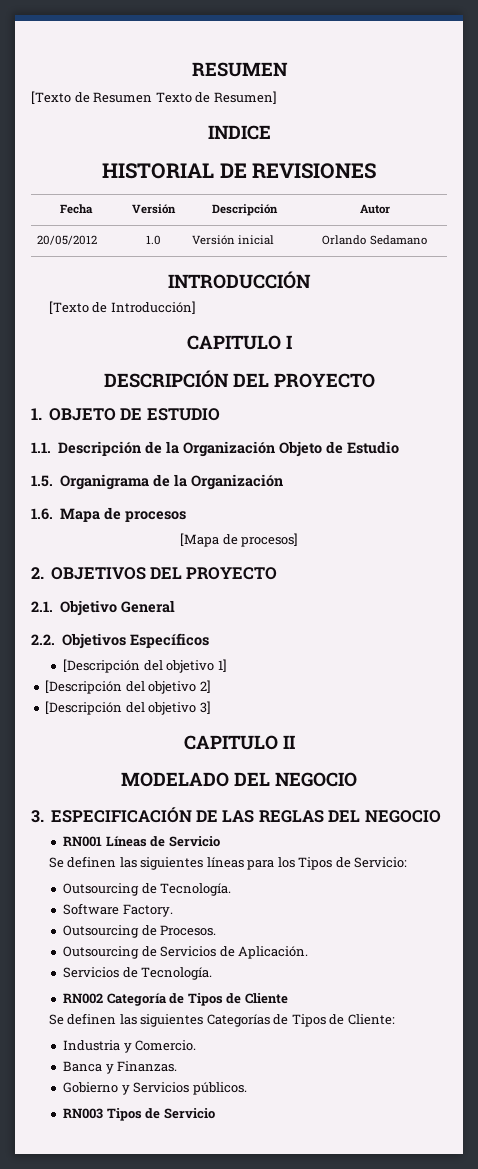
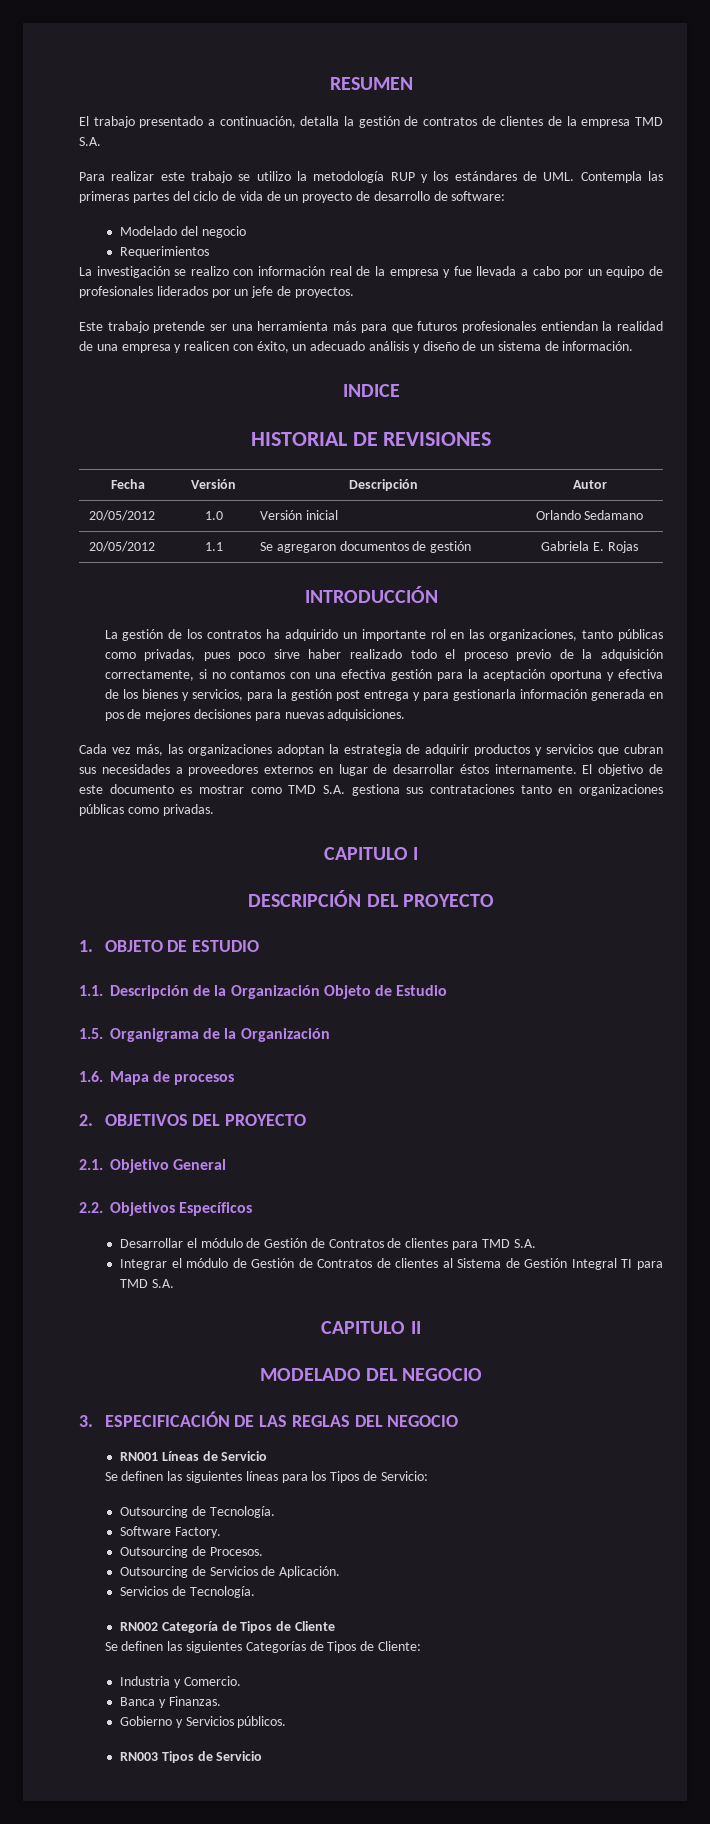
[31,91,277,104] [Texto de Resumen Texto de Resumen] -> [79,116,664,128] [79,137,101,146] [79,171,663,183] [79,191,506,203] [120,226,246,238] [120,246,210,258] [79,266,663,278] [79,286,354,298] [79,321,663,333] [79,341,634,353] El trabajo presentado a continuación, detalla la gestión de contratos de clientes de la empresa TMD S.A. // Para realizar este trabajo se utilizo la metodología RUP y los estándares de UML. Contempla las primeras partes del ciclo de vida de un proyecto de desarrollo de software: // Modelado del negocio // Requerimientos // La investigación se realizo con información real de la empresa y fue llevada a cabo por un equipo de profesionales liderados por un jefe de proyectos. // Este trabajo pretende ser una herramienta más para que futuros profesionales entiendan la realidad de una empresa y realicen con éxito, un adecuado análisis y diseño de un sistema de información.
[168,271,311,289] [48,301,196,314] // INTRODUCCIÓN // [Texto de Introducción] -> [89,541,156,552] [204,542,223,551] [260,541,472,553] [541,541,638,553] [304,586,438,603] [104,629,663,641] [104,649,663,661] [104,669,664,681] [104,689,663,701] [104,709,406,721] [79,744,664,756] [79,764,663,776] [79,784,664,796] [79,804,214,816] // 20/05/2012 | 1.1 | Se agregaron documentos de gestión | Gabriela E. Rojas // INTRODUCCIÓN // La gestión de los contratos ha adquirido un importante rol en las organizaciones, tanto públicas como privadas, pues poco sirve haber realizado todo el proceso previo de la adquisición correctamente, si no contamos con una efectiva gestión para la aceptación oportuna y efectiva de los bienes y servicios, para la gestión post entrega y para gestionarla información generada en pos de mejores decisiones para nuevas adquisiciones. // Cada vez más, las organizaciones adoptan la estrategia de adquirir productos y servicios que cubran sus necesidades a proveedores externos en lugar de desarrollar éstos internamente. El objetivo de este documento es mostrar como TMD S.A. gestiona sus contrataciones tanto en organizaciones públicas como privadas.
[179,533,299,547] // [Mapa de procesos] -> (235, 1079) none
[63,659,227,673] [45,680,211,694] [45,701,211,715] [Descripción del objetivo 1] // [Descripción del objetivo 2] // [Descripción del objetivo 3] -> [120,1238,536,1250] [120,1258,663,1270] [120,1279,174,1288] Desarrollar el módulo de Gestión de Contratos de clientes para TMD S.A. // Integrar el módulo de Gestión de Contratos de clientes al Sistema de Gestión Integral TI para TMD S.A.

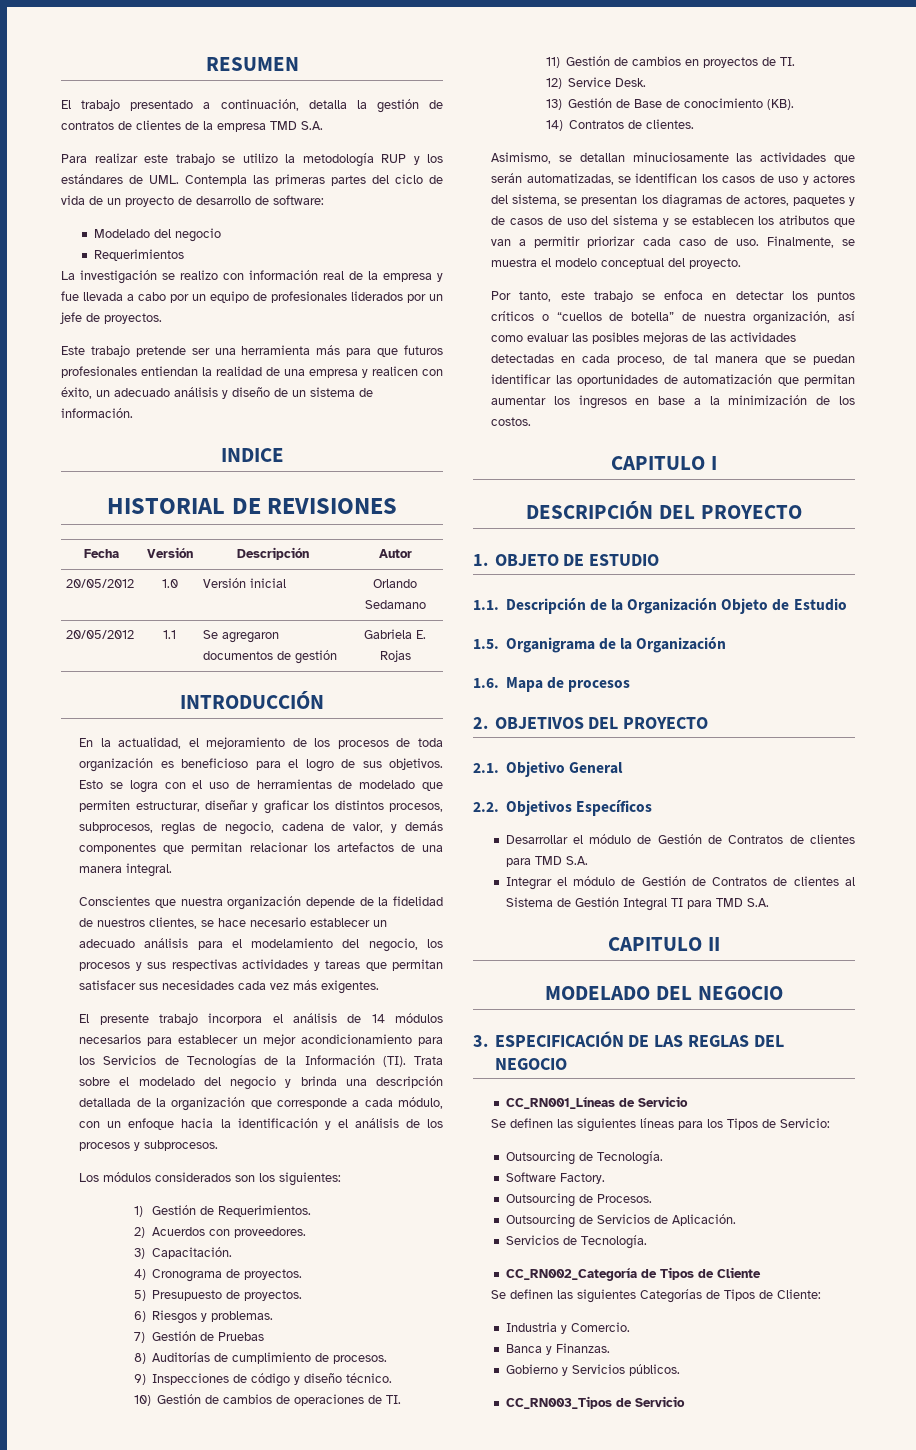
[104,629,663,641] [104,649,663,661] [104,669,664,681] [104,689,663,701] [104,709,406,721] [79,744,664,756] [79,764,663,776] [79,784,664,796] [79,804,214,816] La gestión de los contratos ha adquirido un importante rol en las organizaciones, tanto públicas como privadas, pues poco sirve haber realizado todo el proceso previo de la adquisición correctamente, si no contamos con una efectiva gestión para la aceptación oportuna y efectiva de los bienes y servicios, para la gestión post entrega y para gestionarla información generada en pos de mejores decisiones para nuevas adquisiciones. // Cada vez más, las organizaciones adoptan la estrategia de adquirir productos y servicios que cubran sus necesidades a proveedores externos en lugar de desarrollar éstos internamente. El objetivo de este documento es mostrar como TMD S.A. gestiona sus contrataciones tanto en organizaciones públicas como privadas. -> [79,737,444,749] [79,758,444,772] [79,779,444,793] [79,800,443,814] [79,821,444,835] [79,842,443,854] [79,863,173,877] [79,896,443,910] [79,917,388,929] [79,938,443,952] [79,959,444,971] [79,980,380,994] [79,1013,444,1025] [79,1034,443,1046] [79,1055,444,1069] [79,1076,444,1090] [79,1097,444,1111] [79,1118,444,1130] [79,1140,219,1151] [79,1172,342,1186] [133,1205,311,1217] [133,1227,306,1238] [133,1247,232,1259] [133,1269,303,1282] [133,1290,303,1301] [133,1310,274,1324] [133,1331,264,1343] [133,1352,388,1364] [133,1373,393,1387] [133,1394,402,1406] [545,56,796,68] [545,77,647,89] [545,98,795,110] [545,119,695,131] [491,152,855,164] [491,173,855,185] [491,194,855,208] [491,215,855,227] [491,236,855,248] [491,258,742,269] [491,290,855,302] [491,311,855,325] [491,332,797,344] [491,354,855,365] [491,374,855,386] [491,395,855,409] [491,417,532,426] En la actualidad, el mejoramiento de los procesos de toda organización es beneficioso para el logro de sus objetivos. Esto se logra con el uso de herramientas de modelado que permiten estructurar, diseñar y graficar los distintos procesos, subprocesos, reglas de negocio, cadena de valor, y demás componentes que permitan relacionar los artefactos de una manera integral. // Conscientes que nuestra organización depende de la fidelidad de nuestros clientes, se hace necesario establecer un adecuado análisis para el modelamiento del negocio, los procesos y sus respectivas actividades y tareas que permitan satisfacer sus necesidades cada vez más exigentes. // El presente trabajo incorpora el análisis de 14 módulos necesarios para establecer un mejor acondicionamiento para los Servicios de Tecnologías de la Información (TI). Trata sobre el modelado del negocio y brinda una descripción detallada de la organización que corresponde a cada módulo, con un enfoque hacia la identificación y el análisis de los procesos y subprocesos. // Los módulos considerados son los siguientes: // 1) Gestión de Requerimientos. // 2) Acuerdos con proveedores. // 3) Capacitación. // 4) Cronograma de proyectos. // 5) Presupuesto de proyectos. // 6) Riesgos y problemas. // 7) Gestión de Pruebas // 8) Auditorías de cumplimiento de procesos. // 9) Inspecciones de código y diseño técnico. // 10) Gestión de cambios de operaciones de TI. // 11) Gestión de cambios en proyectos de TI. // 12) Service Desk. // 13) Gestión de Base de conocimiento (KB). // 14) Contratos de clientes. // Asimismo, se detallan minuciosamente las actividades que serán automatizadas, se identifican los casos de uso y actores del sistema, se presentan los diagramas de actores, paquetes y de casos de uso del sistema y se establecen los atributos que van a permitir priorizar cada caso de uso. Finalmente, se muestra el modelo conceptual del proyecto. // Por tanto, este trabajo se enfoca en detectar los puntos críticos o “cuellos de botella” de nuestra organización, así como evaluar las posibles mejoras de las actividades detectadas en cada proceso, de tal manera que se puedan identificar las oportunidades de automatización que permitan aumentar los ingresos en base a la minimización de los costos.
[120,1451,199,1461] RN001 Líneas -> [505,1097,615,1109] CC_RN001_Líneas
[120,1621,218,1633] RN002 Categoría -> [505,1268,637,1281] CC_RN002_Categoría
[120,1751,194,1763] RN003 Tipos -> [505,1396,612,1409] CC_RN003_Tipos

